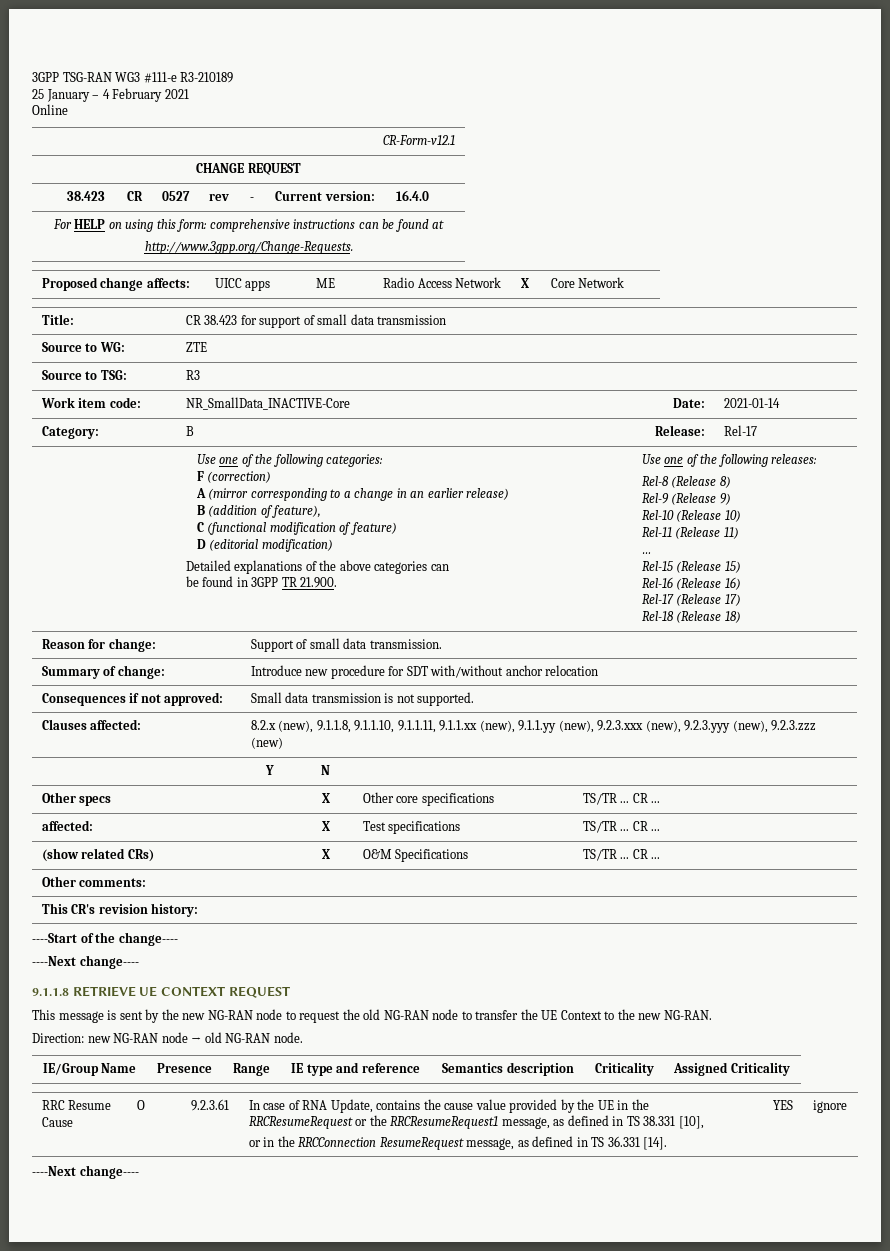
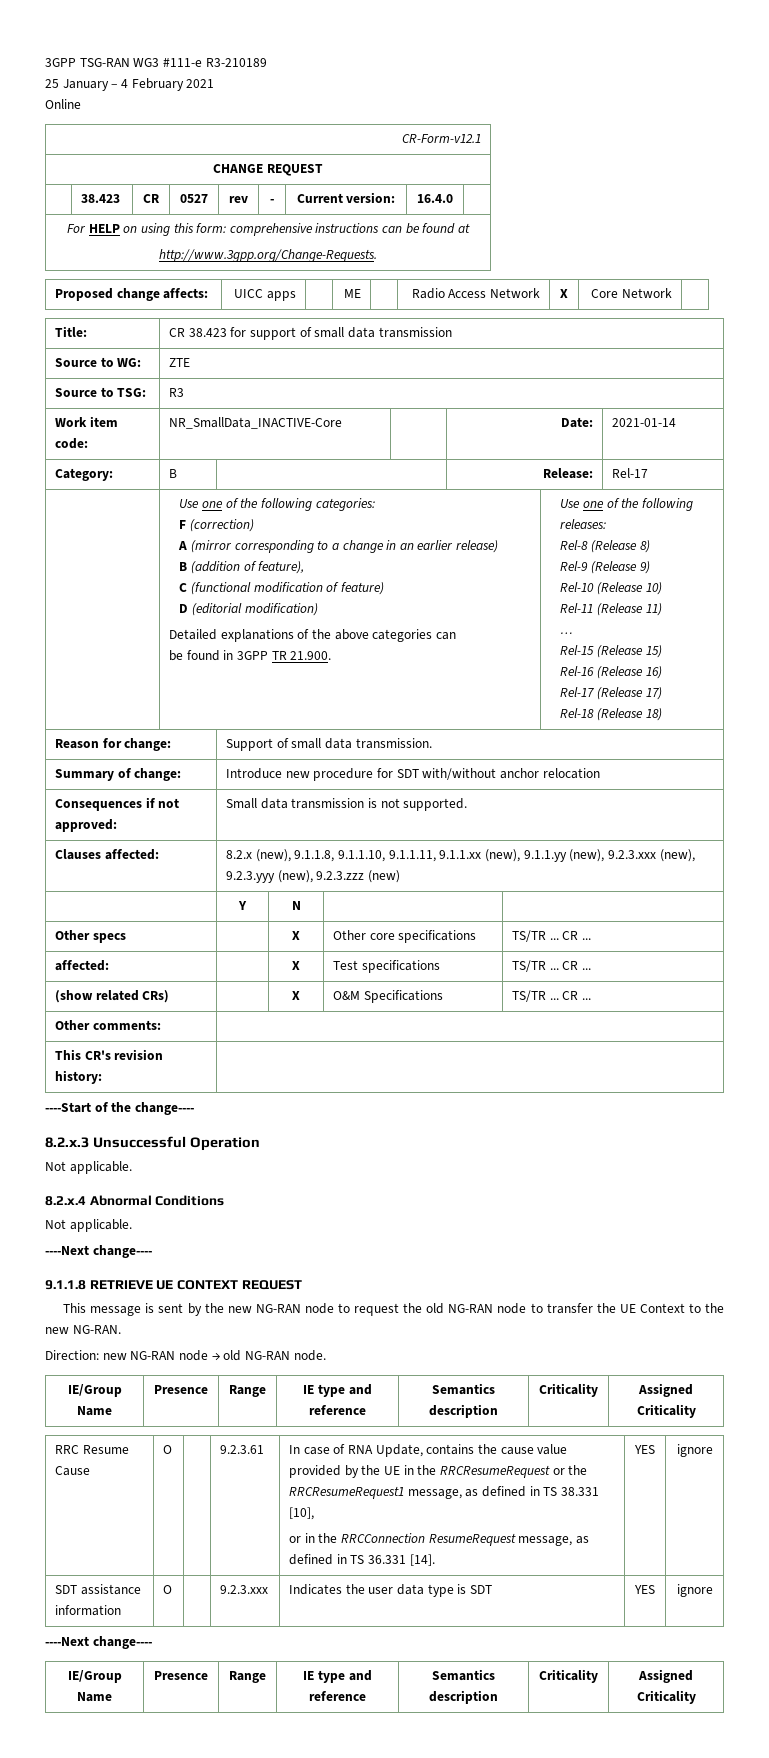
(178, 939) none -> [45,1136,260,1151] [45,1161,132,1174] [45,1195,225,1206] [45,1219,132,1232] // 8.2.x.3 Unsuccessful Operation // Not applicable. // 8.2.x.4 Abnormal Conditions // Not applicable.
[32,1165,139,1179] // ----Next change---- -> [55,1584,141,1595] [55,1605,122,1616] [163,1585,173,1594] [220,1585,269,1594] [289,1584,492,1597] [634,1585,655,1594] [676,1584,713,1597] [45,1636,152,1649] [67,1670,122,1683] [77,1692,112,1702] [154,1671,208,1680] [229,1671,266,1683] [303,1670,372,1683] [309,1691,366,1701] [432,1669,495,1681] [429,1690,498,1704] [539,1669,598,1683] [638,1669,693,1683] [636,1690,696,1704] // SDT assistance information | O | | 9.2.3.xxx | Indicates the user data type is SDT | YES | ignore // ----Next change---- // IE/Group Name | Presence | Range | IE type and reference | Semantics description | Criticality | Assigned Criticality

